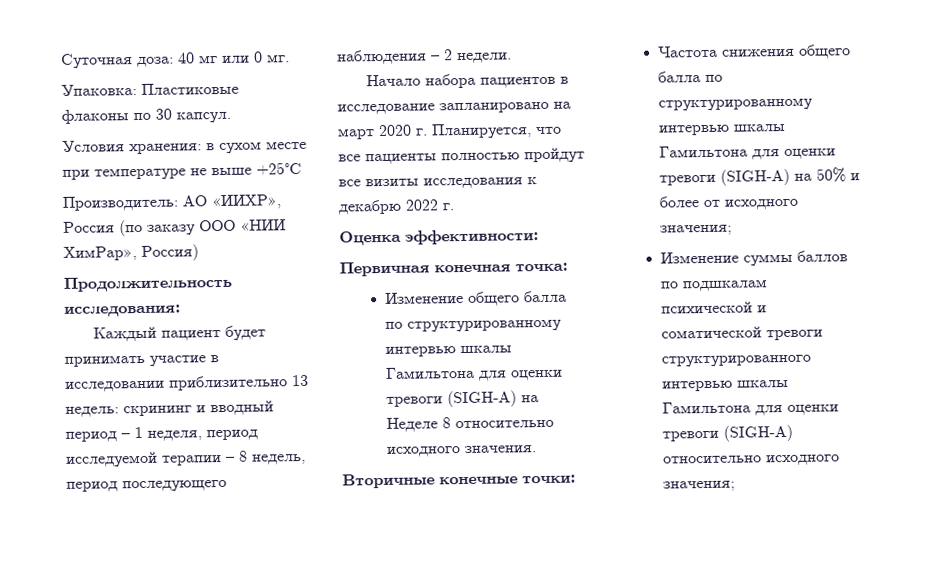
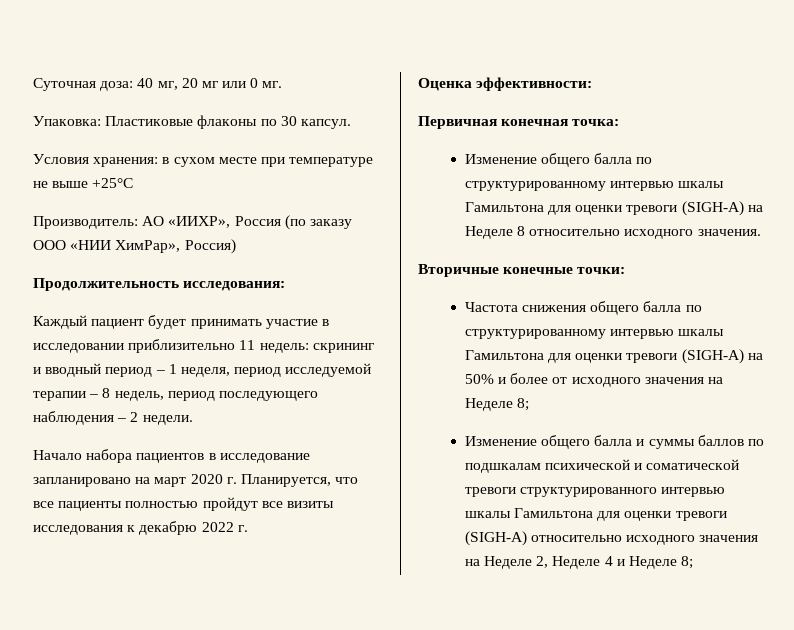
(195, 58) none -> [157,78,198,90] мг, 20
[292,374,309,387] 13 -> [239,340,256,350] 11
[659,224,732,236] [659,251,739,264] значения; // Изменение -> [644,377,723,384] [464,398,530,411] [464,435,645,449] значения на Неделе 8; // Изменение общего балла и
[662,480,735,492] значения; -> [699,535,759,542] [464,556,694,569] значения на Неделе 2, Неделе 4 и Неделе 8;

